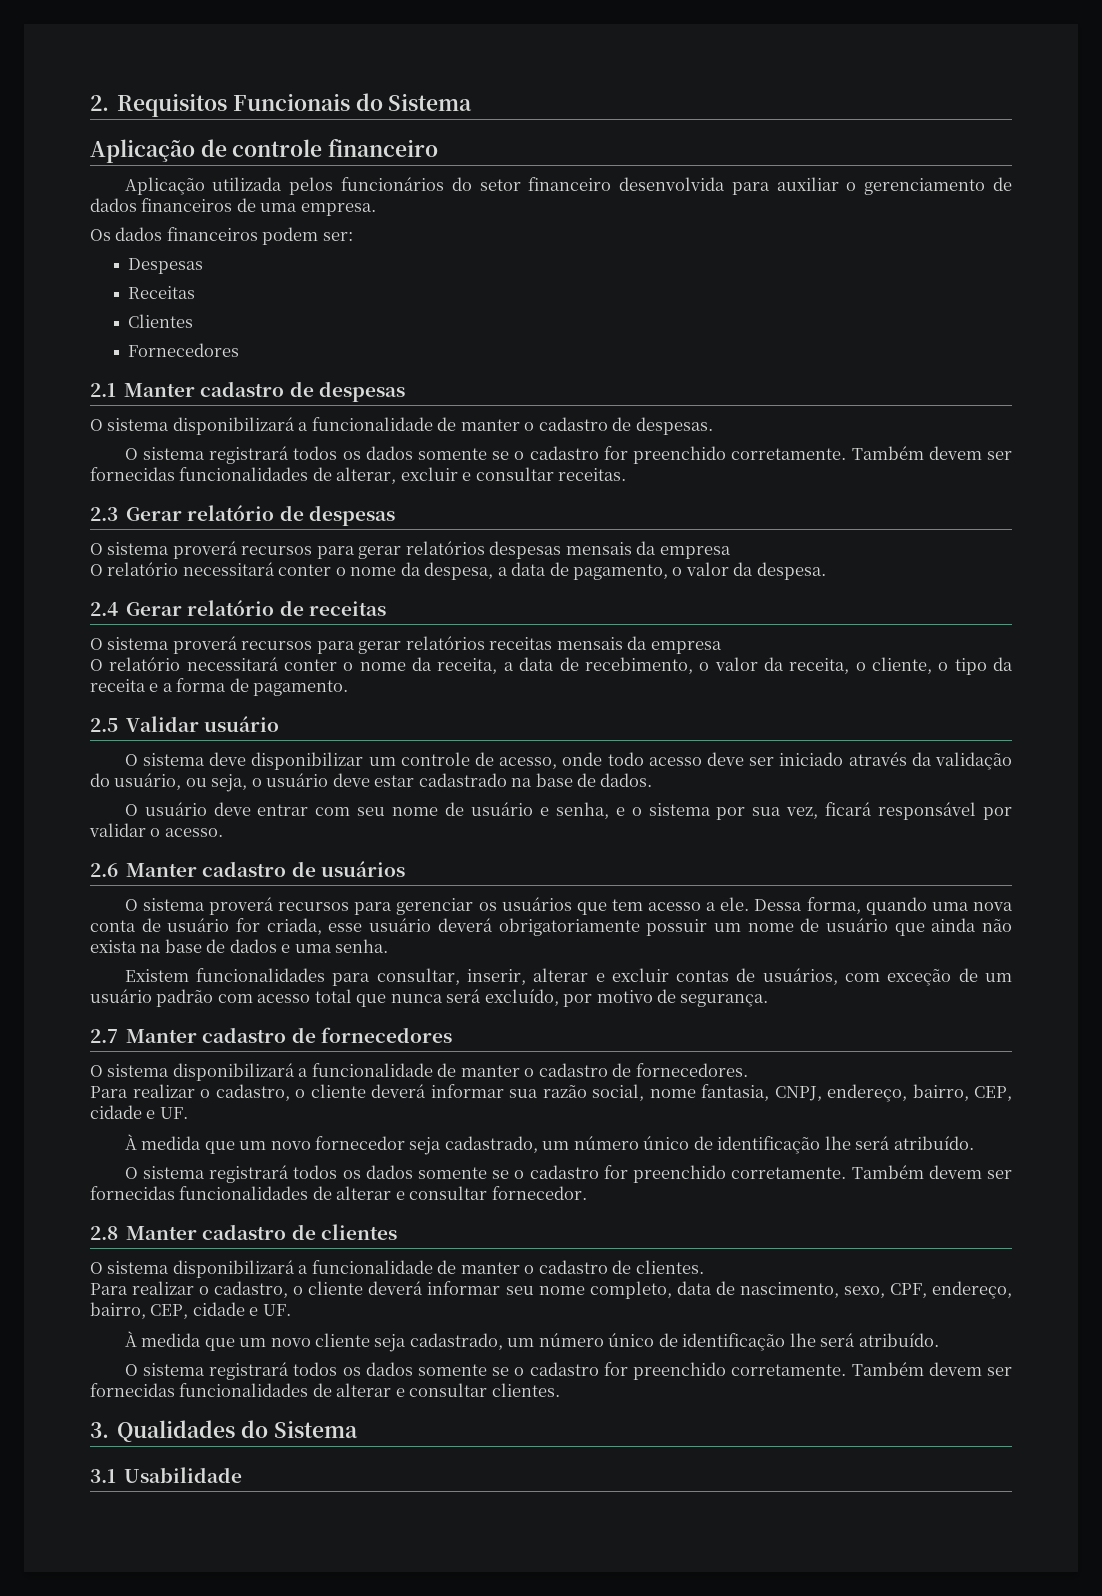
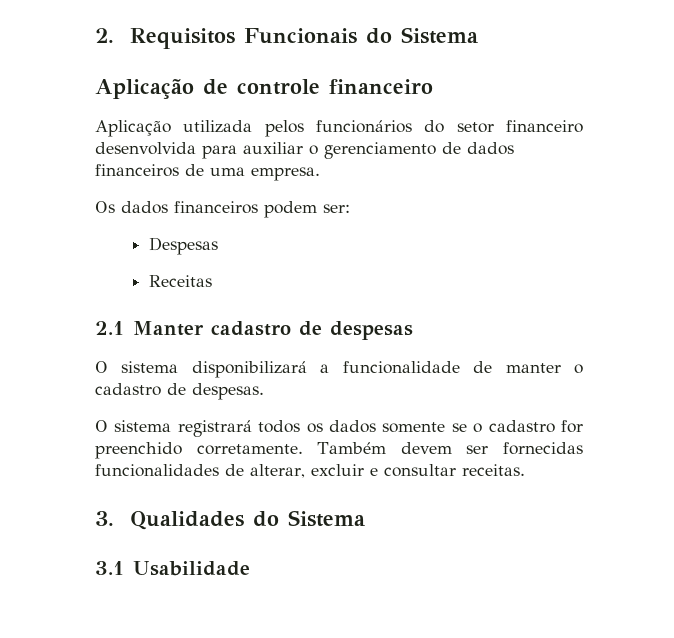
[128,314,194,328] [128,343,240,357] // Clientes // Fornecedores -> (213, 281) none
[90,505,395,526] [90,541,731,559] [90,562,826,580] [90,600,386,616] [90,636,722,654] [90,657,1014,675] [90,678,349,696] [90,716,280,732] [124,752,1013,770] [90,773,653,792] [124,802,1012,820] [89,823,223,837] [90,861,405,877] [124,897,1014,915] [90,918,1012,936] [90,939,389,953] [124,968,1012,986] [90,989,769,1007] [90,1027,452,1043] [90,1063,748,1081] [90,1084,1012,1102] [90,1105,188,1119] [124,1134,974,1155] [124,1165,1012,1183] [90,1186,587,1200] [90,1224,397,1240] [90,1260,704,1278] [90,1281,1012,1299] [90,1302,291,1319] [124,1331,939,1352] [124,1362,1012,1380] [90,1383,560,1397] // 2.3 Gerar relatório de despesas // O sistema proverá recursos para gerar relatórios despesas mensais da empresa // O relatório necessitará conter o nome da despesa, a data de pagamento, o valor da despesa. // 2.4 Gerar relatório de receitas // O sistema proverá recursos para gerar relatórios receitas mensais da empresa // O relatório necessitará conter o nome da receita, a data de recebimento, o valor da receita, o cliente, o tipo da receita e a forma de pagamento. // 2.5 Validar usuário // O sistema deve disponibilizar um controle de acesso, onde todo acesso deve ser iniciado através da validação do usuário, ou seja, o usuário deve estar cadastrado na base de dados. // O usuário deve entrar com seu nome de usuário e senha, e o sistema por sua vez, ficará responsável por validar o acesso. // 2.6 Manter cadastro de usuários // O sistema proverá recursos para gerenciar os usuários que tem acesso a ele. Dessa forma, quando uma nova conta de usuário for criada, esse usuário deverá obrigatoriamente possuir um nome de usuário que ainda não exista na base de dados e uma senha. // Existem funcionalidades para consultar, inserir, alterar e excluir contas de usuários, com exceção de um usuário padrão com acesso total que nunca será excluído, por motivo de segurança. // 2.7 Manter cadastro de fornecedores // O sistema disponibilizará a funcionalidade de manter o cadastro de fornecedores. // Para realizar o cadastro, o cliente deverá informar sua razão social, nome fantasia, CNPJ, endereço, bairro, CEP, cidade e UF. // À medida que um novo fornecedor seja cadastrado, um número único de identificação lhe será atribuído. // O sistema registrará todos os dados somente se o cadastro for preenchido corretamente. Também devem ser fornecidas funcionalidades de alterar e consultar fornecedor. // 2.8 Manter cadastro de clientes // O sistema disponibilizará a funcionalidade de manter o cadastro de clientes. // Para realizar o cadastro, o cliente deverá informar seu nome completo, data de nascimento, sexo, CPF, endereço, bairro, CEP, cidade e UF. // À medida que um novo cliente seja cadastrado, um número único de identificação lhe será atribuído. // O sistema registrará todos os dados somente se o cadastro for preenchido corretamente. Também devem ser fornecidas funcionalidades de alterar e consultar clientes. -> (525, 470) none

